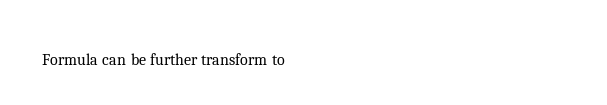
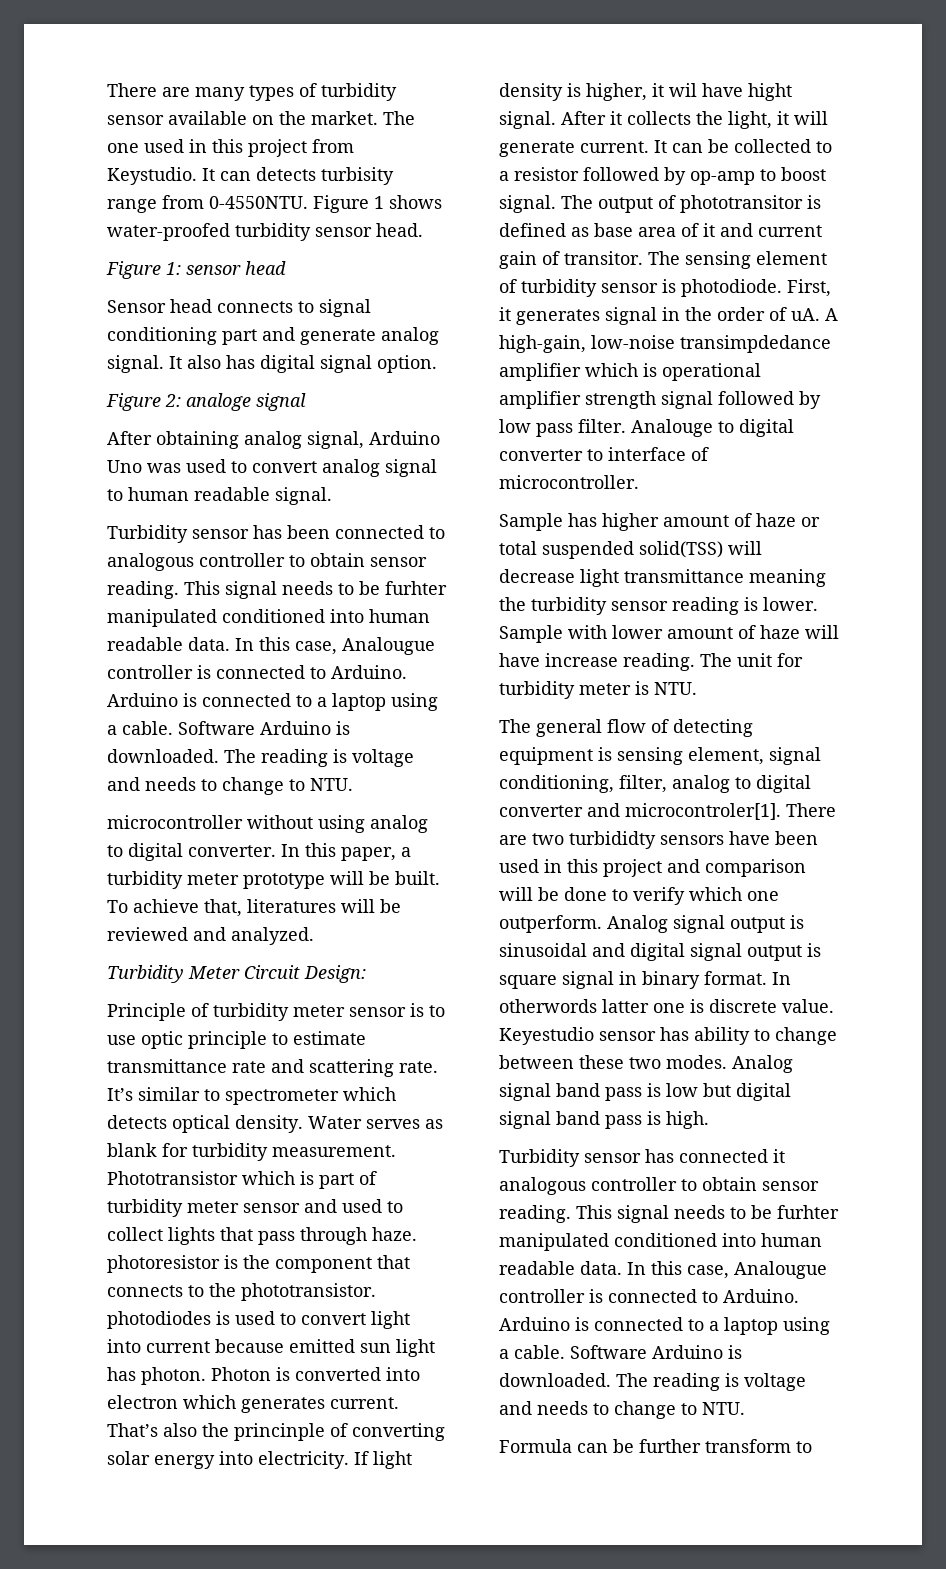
(42, 59) none -> [107,83,397,101] [107,111,415,125] [107,139,354,157] [107,167,394,185] [107,195,442,213] [107,223,423,241] [106,261,286,279] [107,299,371,317] [107,327,439,345] [107,355,437,373] [106,393,306,411] [107,431,440,449] [107,459,437,477] [107,487,332,505] [107,525,445,543] [107,553,427,571] [107,581,447,599] [107,609,430,627] [107,637,435,655] [107,665,407,679] [107,693,438,711] [107,721,350,735] [107,749,414,767] [107,777,353,795] [107,815,428,833] [107,843,411,861] [107,871,440,889] [107,899,401,917] [107,927,314,945] [107,965,366,983] [107,1003,445,1021] [107,1031,366,1049] [107,1059,438,1077] [107,1087,396,1105] [107,1115,443,1133] [107,1143,396,1161] [107,1171,377,1189] [107,1199,403,1217] [107,1227,417,1245] [107,1255,410,1273] [107,1283,376,1301] [107,1311,410,1329] [107,1339,435,1357] [107,1367,420,1385] [107,1395,399,1413] [107,1423,445,1441] [107,1451,412,1469] [499,83,792,101] [499,111,828,129] [499,139,832,157] [499,167,826,185] [499,195,821,213] [499,223,822,237] [499,251,827,269] [499,279,831,297] [499,307,838,325] [499,335,831,353] [499,363,761,381] [499,391,821,409] [499,419,794,437] [499,447,709,461] [499,475,639,489] [499,513,820,531] [499,541,762,559] [499,569,826,587] [499,597,818,615] [499,625,839,643] [499,653,803,671] [499,681,697,699] [499,719,753,737] [499,747,821,765] [499,775,811,793] [499,803,836,820] [499,831,818,849] [499,859,806,877] [499,887,779,905] [499,915,804,933] [499,943,821,961] [499,971,791,989] [499,999,834,1013] [499,1027,837,1045] [499,1055,793,1073] [499,1083,791,1101] [499,1111,709,1129] [499,1149,785,1167] [499,1177,819,1195] [499,1205,839,1223] [499,1233,822,1251] [499,1261,827,1279] [499,1289,799,1303] [499,1317,830,1335] [499,1345,742,1359] [499,1373,806,1391] [499,1401,745,1419] There are many types of turbidity sensor available on the market. The one used in this project from Keystudio. It can detects turbisity range from 0-4550NTU. Figure 1 shows water-proofed turbidity sensor head. // Figure 1: sensor head // Sensor head connects to signal conditioning part and generate analog signal. It also has digital signal option. // Figure 2: analoge signal // After obtaining analog signal, Arduino Uno was used to convert analog signal to human readable signal. // Turbidity sensor has been connected to analogous controller to obtain sensor reading. This signal needs to be furhter manipulated conditioned into human readable data. In this case, Analougue controller is connected to Arduino. Arduino is connected to a laptop using a cable. Software Arduino is downloaded. The reading is voltage and needs to change to NTU. // microcontroller without using analog to digital converter. In this paper, a turbidity meter prototype will be built. To achieve that, literatures will be reviewed and analyzed. // Turbidity Meter Circuit Design: // Principle of turbidity meter sensor is to use optic principle to estimate transmittance rate and scattering rate. It’s similar to spectrometer which detects optical density. Water serves as blank for turbidity measurement. Phototransistor which is part of turbidity meter sensor and used to collect lights that pass through haze. photoresistor is the component that connects to the phototransistor. photodiodes is used to convert light into current because emitted sun light has photon. Photon is converted into electron which generates current. That’s also the princinple of converting solar energy into electricity. If light density is higher, it wil have hight signal. After it collects the light, it will generate current. It can be collected to a resistor followed by op-amp to boost signal. The output of phototransitor is defined as base area of it and current gain of transitor. The sensing element of turbidity sensor is photodiode. First, it generates signal in the order of uA. A high-gain, low-noise transimpdedance amplifier which is operational amplifier strength signal followed by low pass filter. Analouge to digital converter to interface of microcontroller. // Sample has higher amount of haze or total suspended solid(TSS) will decrease light transmittance meaning the turbidity sensor reading is lower. Sample with lower amount of haze will have increase reading. The unit for turbidity meter is NTU. // The general flow of detecting equipment is sensing element, signal conditioning, filter, analog to digital converter and microcontroler[1]. There are two turbididty sensors have been used in this project and comparison will be done to verify which one outperform. Analog signal output is sinusoidal and digital signal output is square signal in binary format. In otherwords latter one is discrete value. Keyestudio sensor has ability to change between these two modes. Analog signal band pass is low but digital signal band pass is high. // Turbidity sensor has connected it analogous controller to obtain sensor reading. This signal needs to be furhter manipulated conditioned into human readable data. In this case, Analougue controller is connected to Arduino. Arduino is connected to a laptop using a cable. Software Arduino is downloaded. The reading is voltage and needs to change to NTU. //

